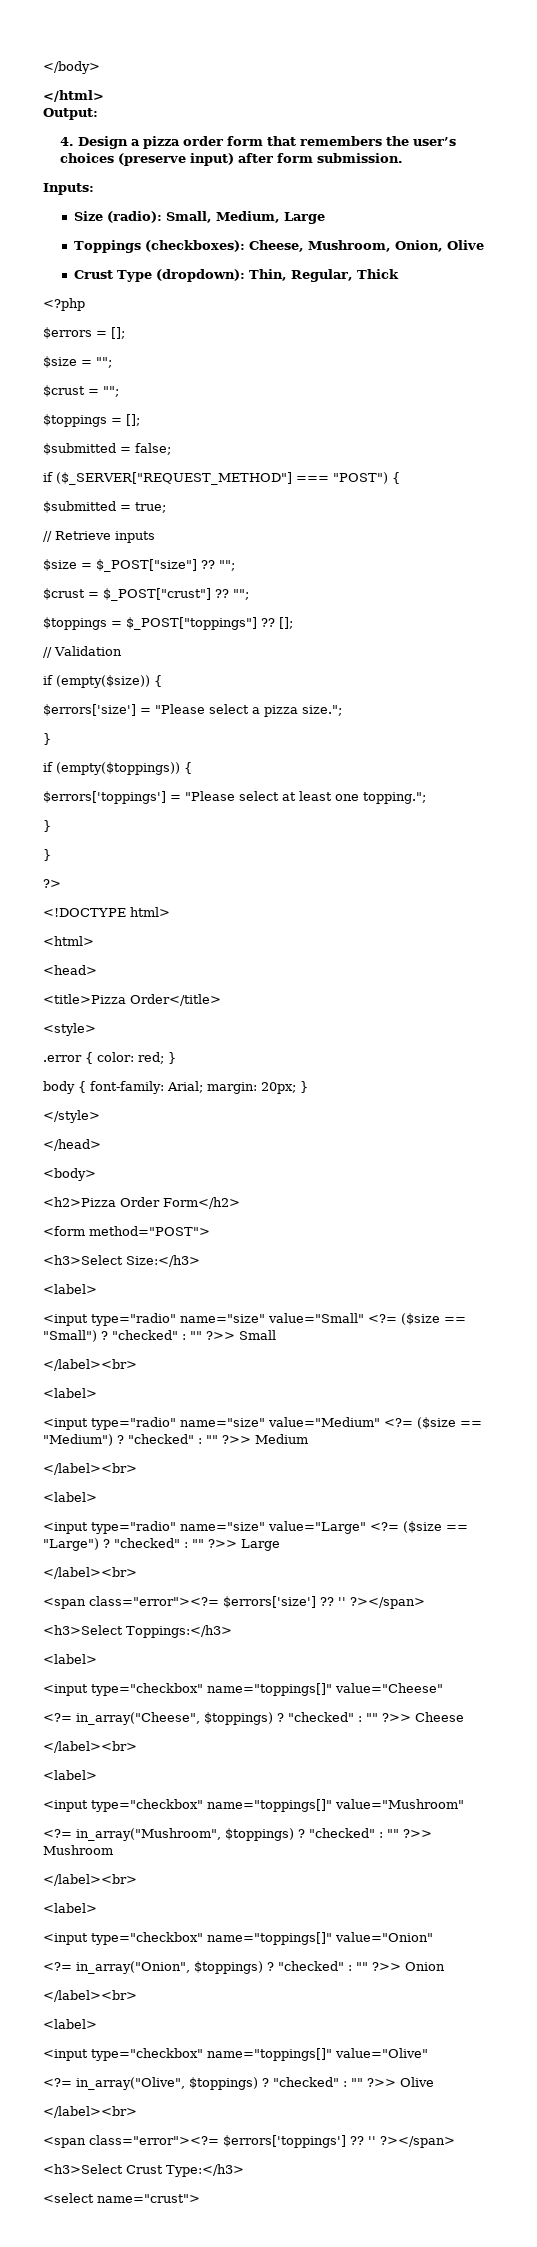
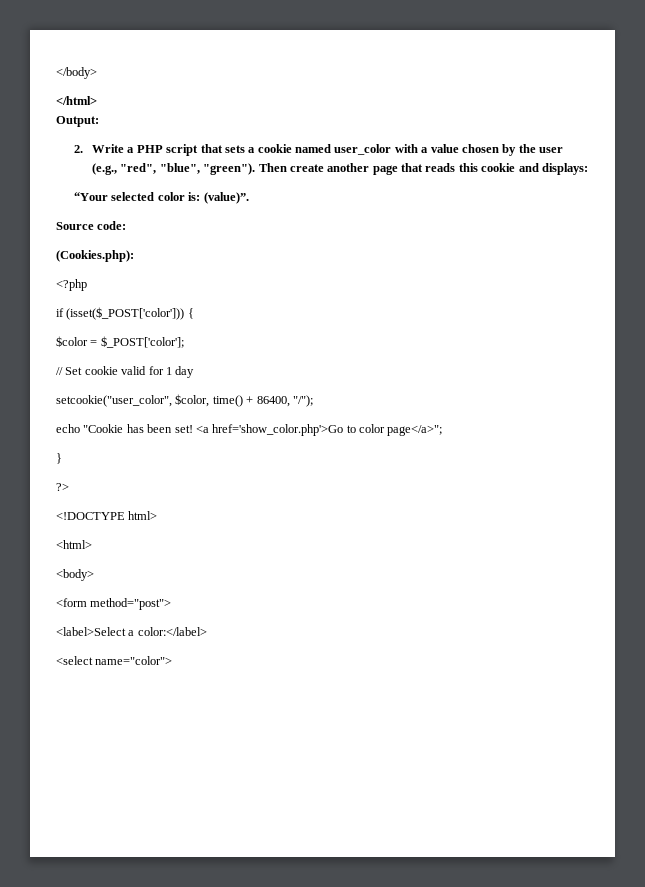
[59,136,456,149] [59,153,403,166] [43,183,94,195] [73,211,325,224] [73,240,484,253] [73,269,399,282] [43,298,85,311] [43,327,125,339] [43,356,112,368] [43,385,119,397] [43,414,140,427] [43,443,171,455] [43,472,400,485] [43,501,166,513] [43,531,155,543] [43,559,235,572] [43,588,249,601] [43,617,293,630] [43,646,122,658] [43,675,162,688] [43,704,342,717] [43,733,51,745] [43,762,192,775] [43,791,426,804] [43,820,51,832] 4. Design a pizza order form that remembers the user’s choices (preserve input) after form submission. // Inputs: // Size (radio): Small, Medium, Large // Toppings (checkboxes): Cheese, Mushroom, Onion, Olive // Crust Type (dropdown): Thin, Regular, Thick // <?php // $errors = []; // $size = ""; // $crust = ""; // $toppings = []; // $submitted = false; // if ($_SERVER["REQUEST_METHOD"] === "POST") { // $submitted = true; // // Retrieve inputs // $size = $_POST["size"] ?? ""; // $crust = $_POST["crust"] ?? ""; // $toppings = $_POST["toppings"] ?? []; // // Validation // if (empty($size)) { // $errors['size'] = "Please select a pizza size."; // } // if (empty($toppings)) { // $errors['toppings'] = "Please select at least one topping."; // } -> [74,144,564,156] [92,163,588,175] [74,192,249,204] [56,221,127,230] [56,250,134,262] [56,279,87,291] [56,307,194,320] [56,336,184,348] [56,366,195,378] [56,394,313,407] [56,424,443,436] 2. Write a PHP script that sets a cookie named user_color with a value chosen by the user (e.g., "red", "blue", "green"). Then create another page that reads this cookie and displays: // “Your selected color is: (value)”. // Source code: // (Cookies.php): // <?php // if (isset($_POST['color'])) { // $color = $_POST['color']; // // Set cookie valid for 1 day // setcookie("user_color", $color, time() + 86400, "/"); // echo "Cookie has been set! <a href='show_color.php'>Go to color page</a>";
[43,965,97,975] [43,994,221,1006] [43,1023,96,1036] [43,1052,176,1064] [43,1081,308,1094] [43,1110,100,1123] [43,1139,101,1151] [43,1168,96,1181] [43,1197,240,1209] [43,1226,210,1236] [43,1255,200,1267] [43,1284,97,1294] [43,1313,466,1326] [43,1330,276,1342] [43,1359,137,1371] [43,1388,97,1398] [43,1417,482,1430] [43,1434,308,1446] [43,1463,137,1475] [43,1492,97,1502] [43,1521,468,1534] [43,1538,280,1551] [43,1567,137,1579] [43,1596,425,1609] [43,1625,232,1638] [43,1654,97,1664] [43,1683,443,1696] [43,1712,464,1725] [43,1741,137,1753] [43,1770,97,1780] [43,1799,464,1812] [43,1828,432,1841] [43,1845,113,1855] [43,1874,137,1886] [43,1903,97,1913] [43,1932,433,1945] [43,1961,445,1974] [43,1990,137,2002] [43,2019,97,2029] [43,2048,428,2061] [43,2077,434,2090] [43,2106,137,2118] [43,2135,455,2148] [43,2164,244,2177] <head> // <title>Pizza Order</title> // <style> // .error { color: red; } // body { font-family: Arial; margin: 20px; } // </style> // </head> // <body> // <h2>Pizza Order Form</h2> // <form method="POST"> // <h3>Select Size:</h3> // <label> // <input type="radio" name="size" value="Small" <?= ($size == "Small") ? "checked" : "" ?>> Small // </label><br> // <label> // <input type="radio" name="size" value="Medium" <?= ($size == "Medium") ? "checked" : "" ?>> Medium // </label><br> // <label> // <input type="radio" name="size" value="Large" <?= ($size == "Large") ? "checked" : "" ?>> Large // </label><br> // <span class="error"><?= $errors['size'] ?? '' ?></span> // <h3>Select Toppings:</h3> // <label> // <input type="checkbox" name="toppings[]" value="Cheese" // <?= in_array("Cheese", $toppings) ? "checked" : "" ?>> Cheese // </label><br> // <label> // <input type="checkbox" name="toppings[]" value="Mushroom" // <?= in_array("Mushroom", $toppings) ? "checked" : "" ?>> Mushroom // </label><br> // <label> // <input type="checkbox" name="toppings[]" value="Onion" // <?= in_array("Onion", $toppings) ? "checked" : "" ?>> Onion // </label><br> // <label> // <input type="checkbox" name="toppings[]" value="Olive" // <?= in_array("Olive", $toppings) ? "checked" : "" ?>> Olive // </label><br> // <span class="error"><?= $errors['toppings'] ?? '' ?></span> // <h3>Select Crust Type:</h3> -> [56,569,94,581] [56,598,172,610] [56,627,207,636] <body> // <form method="post"> // <label>Select a color:</label>
[97,2194,200,2203] name="crust"> -> [95,656,173,665] name="color">

